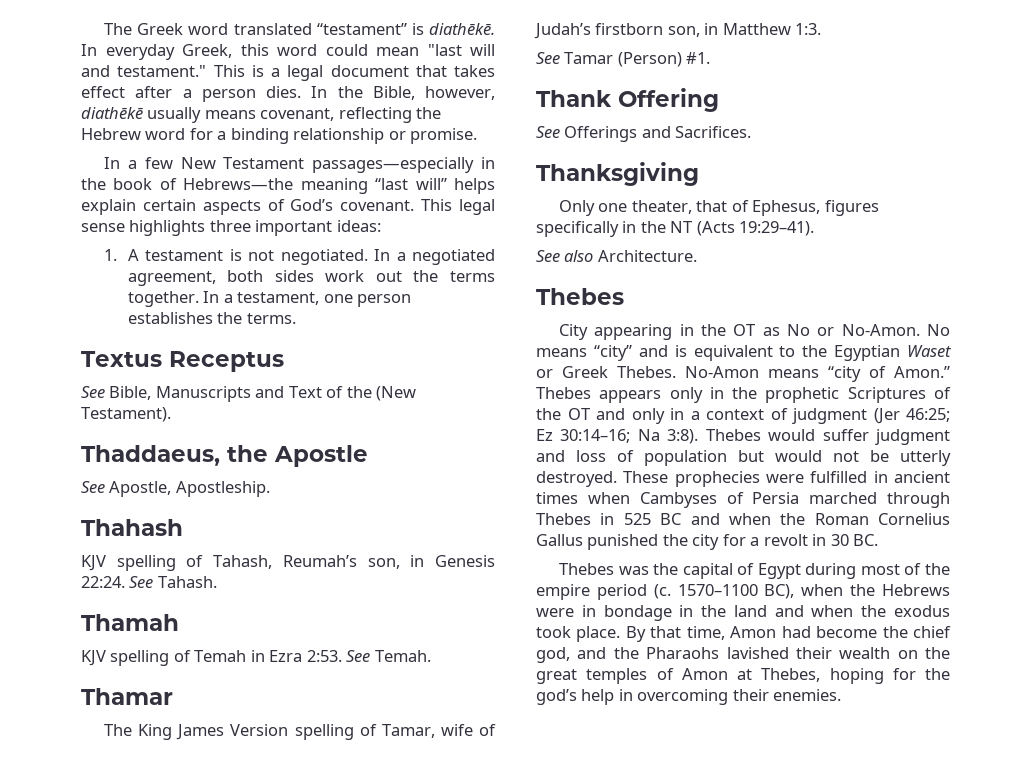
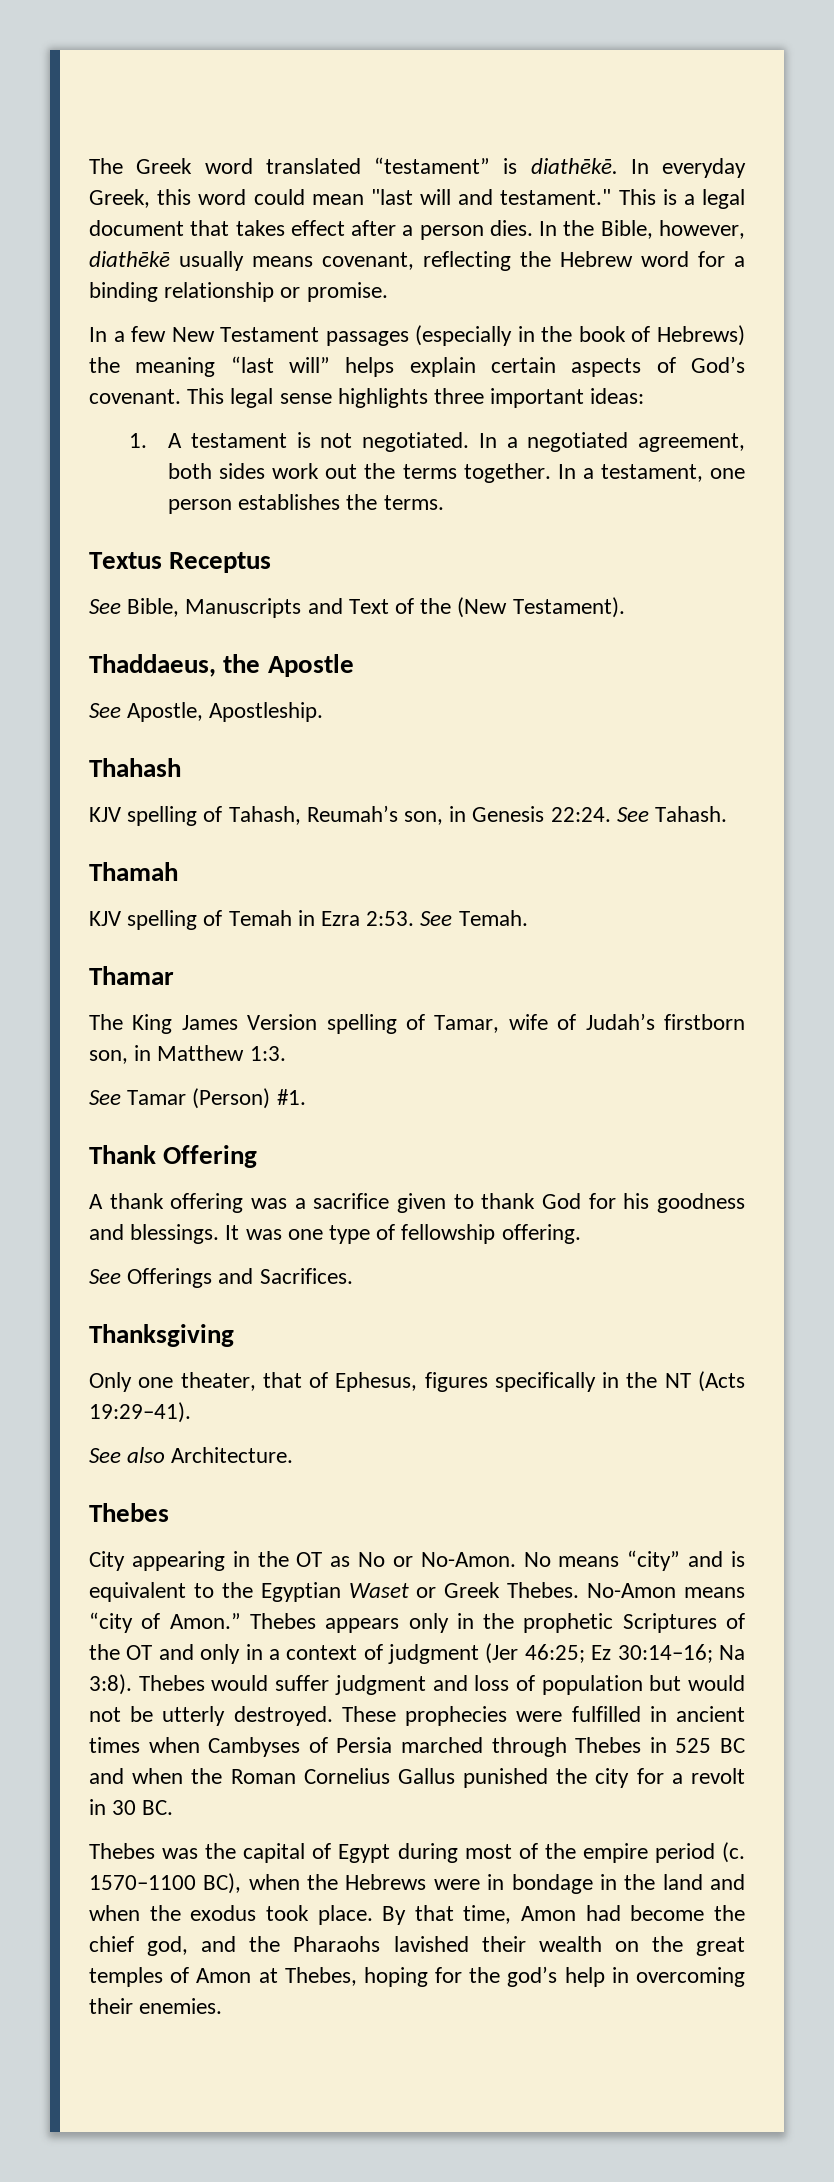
[312,157,475,173] passages—especially -> [325,325,513,346] passages (especially
[183,178,294,190] Hebrews—the -> [657,325,745,346] [89,357,120,373] Hebrews) the
(719, 100) none -> [89,1193,745,1213] [89,1224,581,1244] // A thank offering was a sacrifice given to thank God for his goodness and blessings. It was one type of fellowship offering.

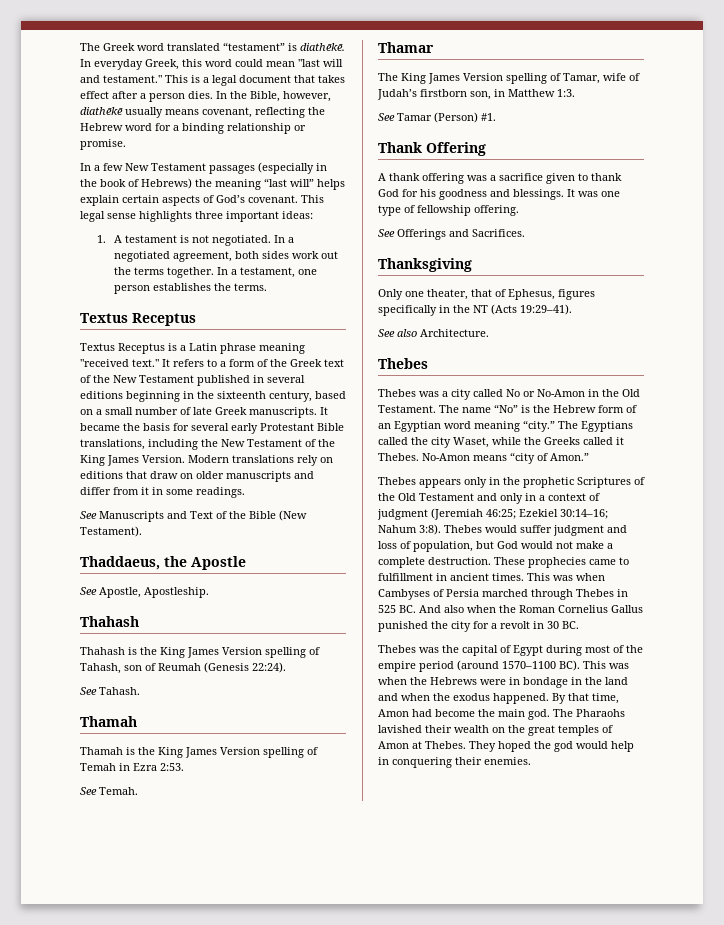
[89,598,180,617] // See Bible, -> [80,343,305,354] [80,359,344,367] [80,375,305,386] [80,391,346,402] [80,407,328,418] [80,423,344,434] [80,439,335,450] [80,455,333,466] [80,471,314,482] [80,487,245,498] [80,511,97,519] // Textus Receptus is a Latin phrase meaning "received text." It refers to a form of the Greek text of the New Testament published in several editions beginning in the sixteenth century, based on a small number of late Greek manuscripts. It became the basis for several early Protestant Bible translations, including the New Testament of the King James Version. Modern translations rely on editions that draw on older manuscripts and differ from it in some readings. // See
(452, 606) none -> [249,511,276,519] Bible
[89,805,728,826] [89,862,178,881] [89,911,121,926] KJV spelling of Tahash, Reumah’s son, in Genesis 22:24. See Tahash. // Thamah // KJV -> [80,647,320,658] [80,662,286,674] [80,687,140,695] [80,716,137,727] [80,747,260,758] Thahash is the King James Version spelling of Tahash, son of Reumah (Genesis 22:24). // See Tahash. // Thamah // Thamah is the King James Version
(415, 918) none -> (184, 767) //
[89,1550,745,1571] [89,1582,501,1602] City appearing in the OT as No or No-Amon. No means “city” and is equivalent to the Egyptian Waset or Greek -> [378,389,640,400] [378,404,637,413] [378,420,633,432] [378,437,624,448] Thebes was a city called No or No-Amon in the Old Testament. The name “No” is the Hebrew form of an Egyptian word meaning “city.” The Egyptians called the city Waset, while the Greeks called it
(241, 1621) none -> (589, 457) //
[126,1645,153,1660] OT -> [398,493,474,501] Old Testament
[485,1643,745,1664] (Jer 46:25; Ez 30:14–16; Na -> [431,508,608,520] [378,525,417,533] (Jeremiah 46:25; Ezekiel 30:14–16; Nahum
[541,1675,745,1695] [89,1706,745,1726] [89,1737,140,1753] population but would not be utterly destroyed. These prophecies were fulfilled in ancient times -> [413,541,613,552] [378,557,629,568] [378,573,573,581] population, but God would not make a complete destruction. These prophecies came to fulfillment in ancient times. This was
[720,1738,746,1753] [89,1768,124,1784] BC and -> [399,605,464,613] BC. And also
[722,1842,745,1863] [89,1873,242,1894] (c. 1570–1100 BC), -> [457,660,629,671] (around 1570–1100 BC). This was
[265,1905,373,1925] took place. -> [493,693,549,704] happened.
[89,1936,281,1956] chief god, and the -> [498,709,573,720] main god. The
[284,1966,558,1987] Thebes, hoping for the god’s -> [425,741,608,752] Thebes. They hoped the god would
[636,1967,745,1987] overcoming -> [392,757,452,768] conquering

